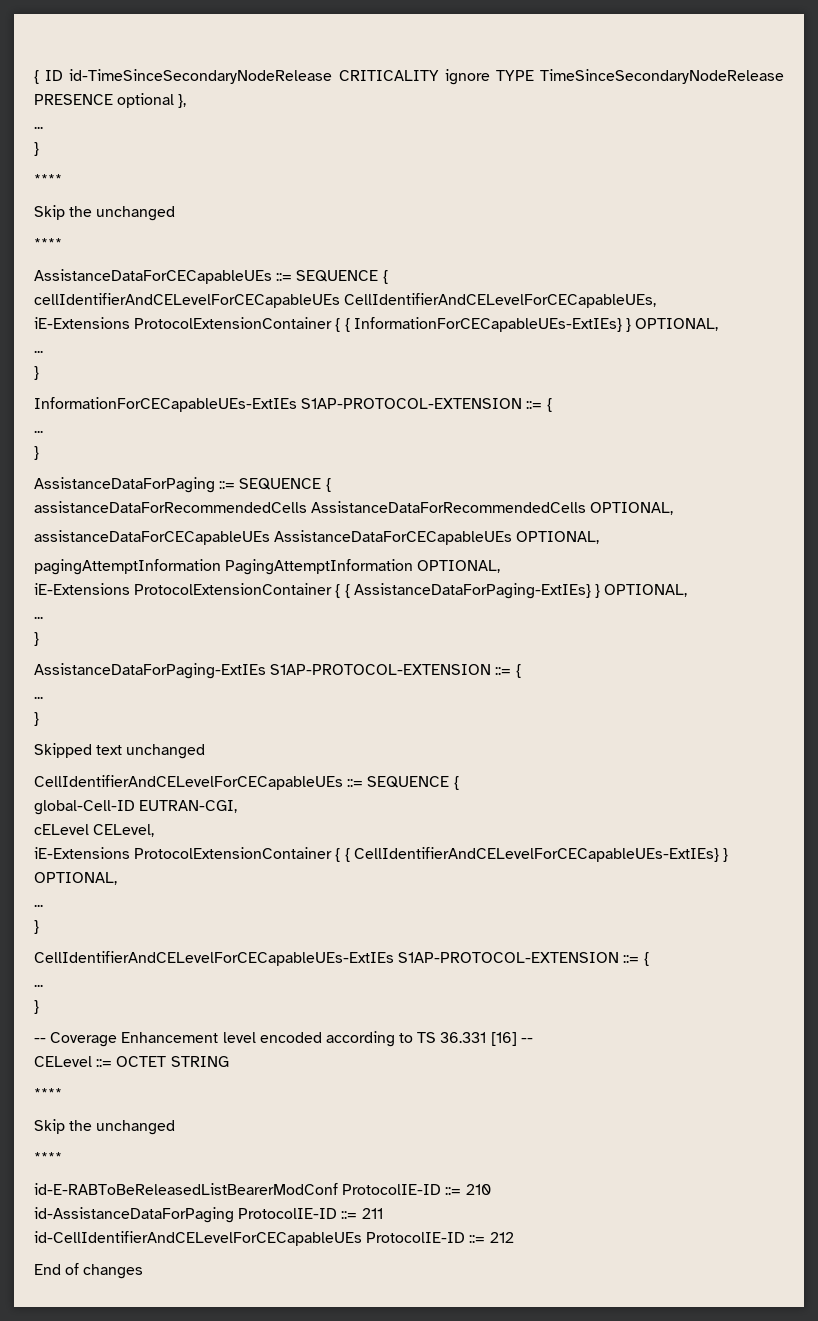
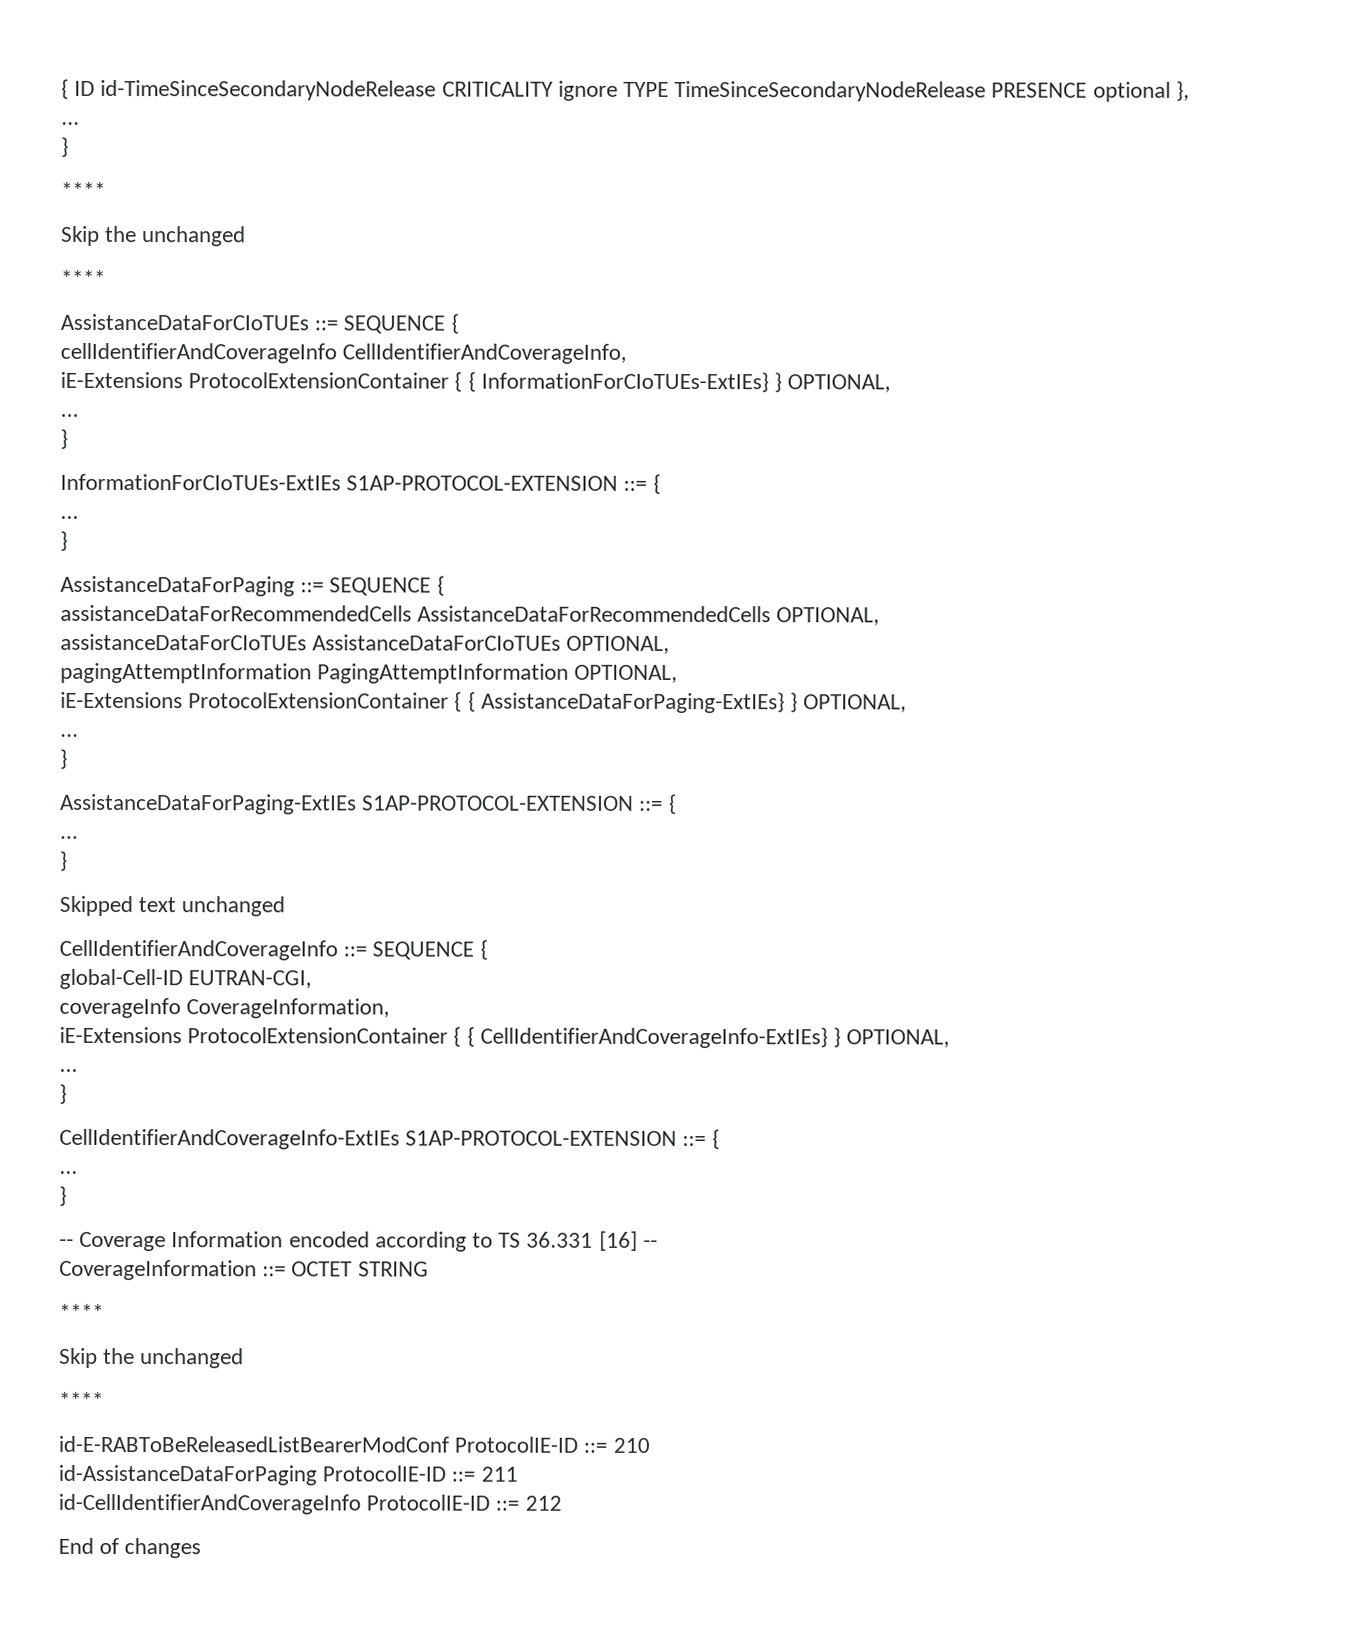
[34,269,388,284] [34,293,657,308] [34,317,719,332] [34,350,43,353] [34,366,39,380] [34,397,297,412] AssistanceDataForCECapableUEs ::= SEQUENCE { // cellIdentifierAndCELevelForCECapableUEs CellIdentifierAndCELevelForCECapableUEs, // iE-Extensions ProtocolExtensionContainer { { InformationForCECapableUEs-ExtIEs} } OPTIONAL, // ... // } // InformationForCECapableUEs-ExtIEs -> [60,313,459,334] [60,342,628,364] [60,371,892,393] [60,413,79,417] [60,428,68,449] [60,473,341,491] AssistanceDataForCIoTUEs ::= SEQUENCE { // cellIdentifierAndCoverageInfo CellIdentifierAndCoverageInfo, // iE-Extensions ProtocolExtensionContainer { { InformationForCIoTUEs-ExtIEs} } OPTIONAL, // ... // } // InformationForCIoTUEs-ExtIEs
[34,530,513,545] assistanceDataForCECapableUEs AssistanceDataForCECapableUEs -> [60,633,562,651] assistanceDataForCIoTUEs AssistanceDataForCIoTUEs
[34,775,343,790] CellIdentifierAndCELevelForCECapableUEs -> [59,939,338,961] CellIdentifierAndCoverageInfo
[34,824,155,837] [34,847,728,862] [34,872,117,885] [34,904,43,907] [34,920,39,934] [34,951,394,966] cELevel CELevel, // iE-Extensions ProtocolExtensionContainer { { CellIdentifierAndCELevelForCECapableUEs-ExtIEs} } OPTIONAL, // ... // } // CellIdentifierAndCELevelForCECapableUEs-ExtIEs -> [59,997,391,1019] [59,1026,951,1049] [59,1068,78,1072] [59,1083,67,1104] [59,1128,400,1150] coverageInfo CoverageInformation, // iE-Extensions ProtocolExtensionContainer { { CellIdentifierAndCoverageInfo-ExtIEs} } OPTIONAL, // ... // } // CellIdentifierAndCoverageInfo-ExtIEs
[121,1032,256,1043] Enhancement level -> [171,1231,284,1248] Information
[34,1056,92,1067] CELevel -> [59,1259,257,1281] CoverageInformation
[34,1231,362,1246] id-CellIdentifierAndCELevelForCECapableUEs -> [58,1493,361,1515] id-CellIdentifierAndCoverageInfo

